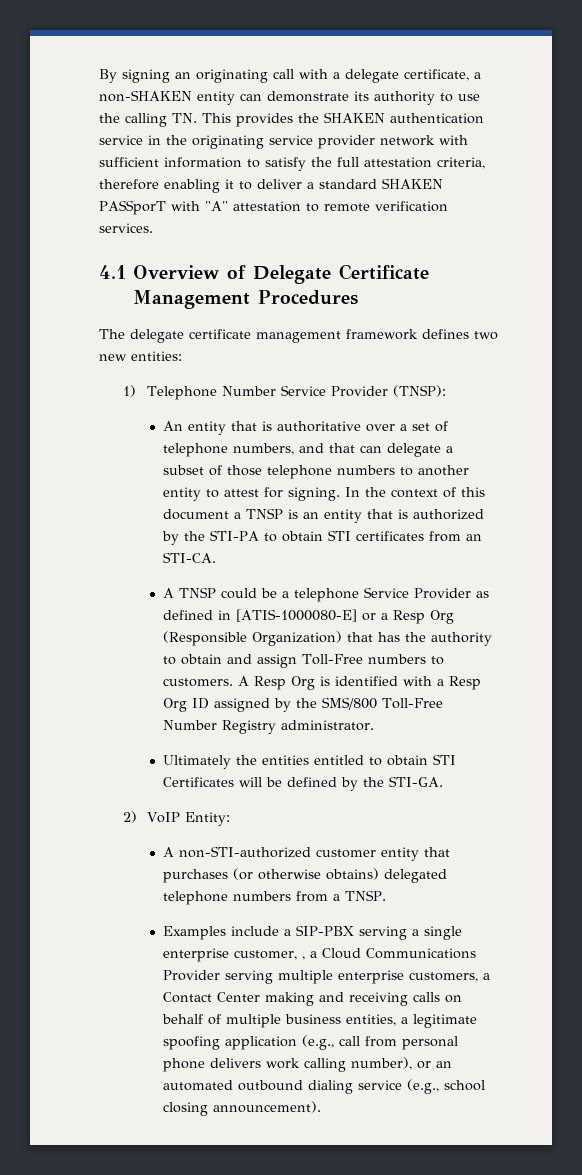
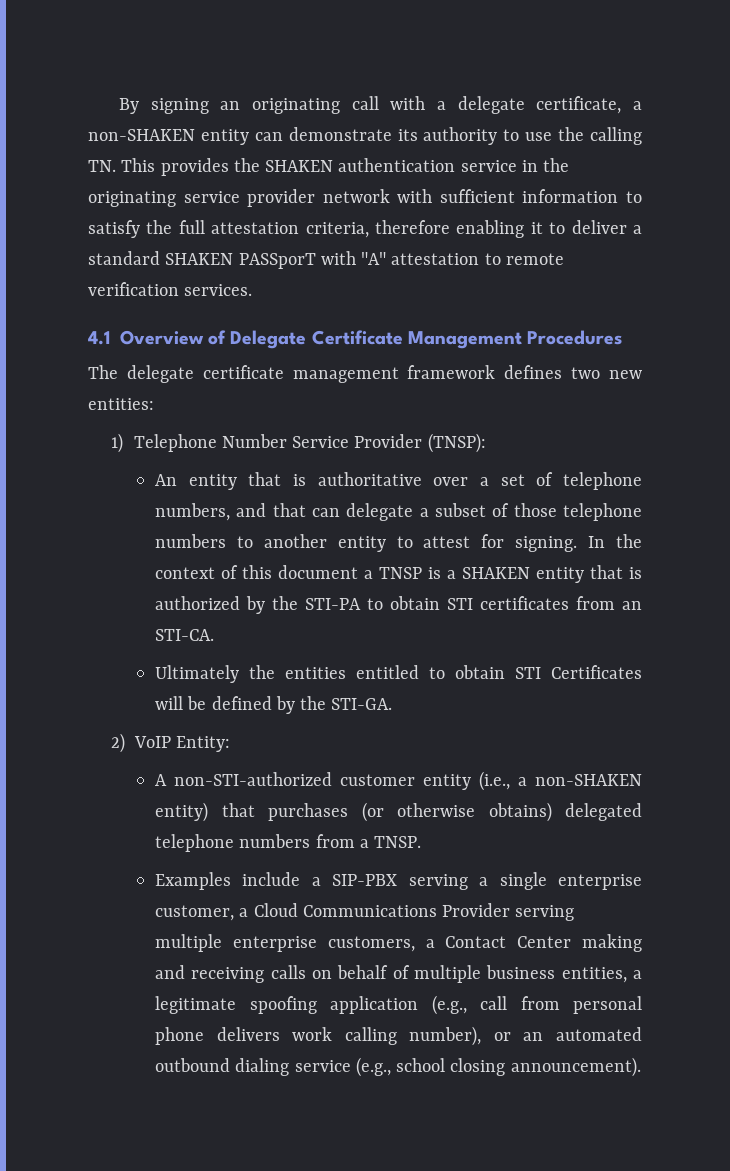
[303,512,320,519] an -> [447,567,531,579] a SHAKEN
[163,587,490,602] [163,609,455,624] [163,631,493,646] [163,654,445,668] [163,676,482,690] [163,697,444,712] [163,720,375,734] // A TNSP could be a telephone Service Provider as defined in [ATIS-1000080-E] or a Resp Org (Responsible Organization) that has the authority to obtain and assign Toll-Free numbers to customers. A Resp Org is identified with a Resp Org ID assigned by the SMS/800 Toll-Free Number Registry administrator. -> (215, 635) none
(420, 854) none -> [479,771,642,791] [155,802,209,822] (i.e., a non-SHAKEN entity)
[302,956,306,960] , -> (235, 913) none

